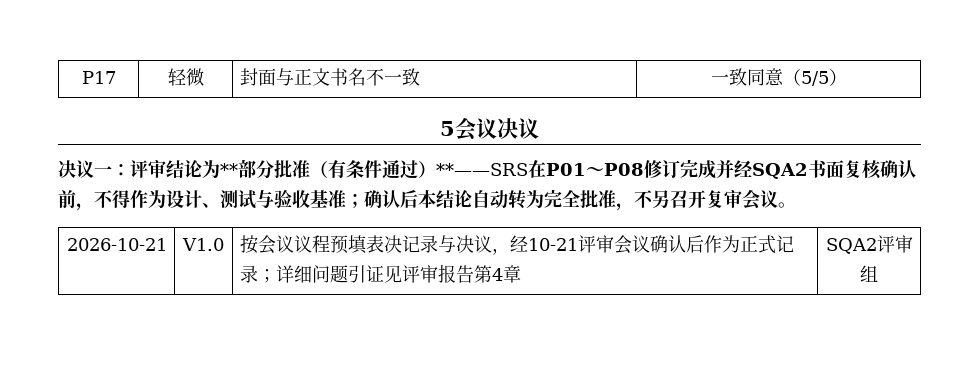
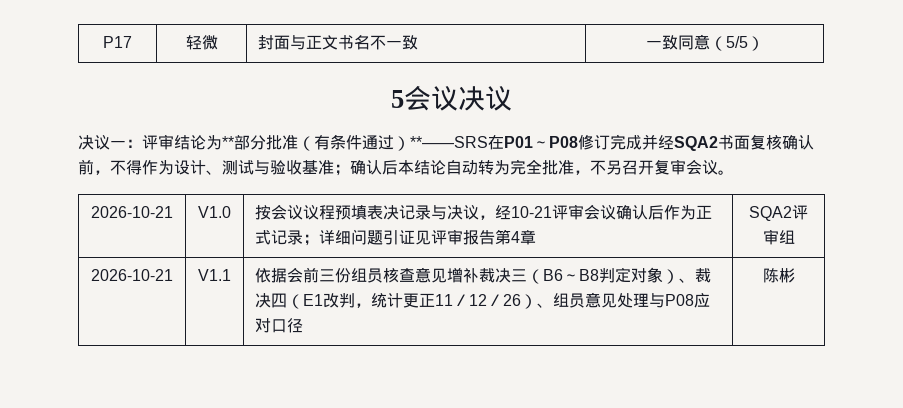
(878, 273) none -> [91,269,173,281] [198,269,231,281] [255,267,712,284] [255,292,711,309] [255,318,304,333] [762,268,795,283] // 2026-10-21 | V1.1 | 依据会前三份组员核查意见增补裁决三（B6～B8判定对象）、裁决四（E1改判，统计更正11／12／26）、组员意见处理与P08应对口径 | 陈彬

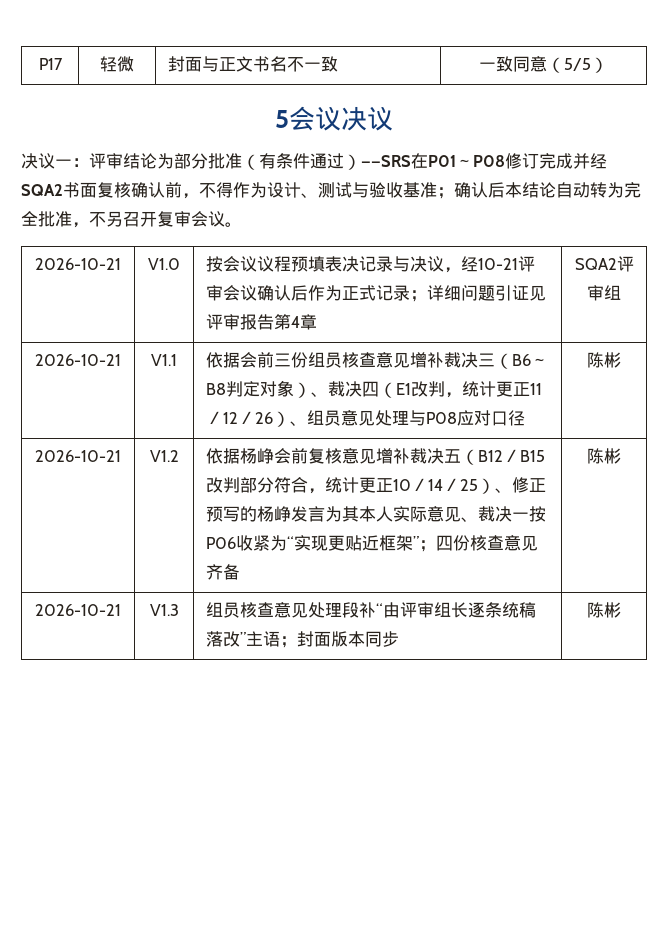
[222,136,234,148] ** -> (174, 161) none
[410,136,488,148] **——SRS -> [361,155,411,167] ——SRS
(795, 275) none -> [35,450,121,462] [149,450,179,462] [206,448,546,465] [206,477,547,494] [206,506,547,522] [206,535,539,552] [206,564,241,580] [587,448,621,464] [35,604,121,616] [149,604,179,616] [206,602,537,618] [206,631,400,648] [587,602,621,618] // 2026-10-21 | V1.2 | 依据杨峥会前复核意见增补裁决五（B12／B15改判部分符合，统计更正10／14／25）、修正预写的杨峥发言为其本人实际意见、裁决一按P06收紧为“实现更贴近框架”；四份核查意见齐备 | 陈彬 // 2026-10-21 | V1.3 | 组员核查意见处理段补“由评审组长逐条统稿落改”主语；封面版本同步 | 陈彬

